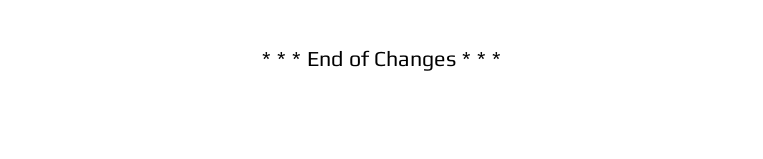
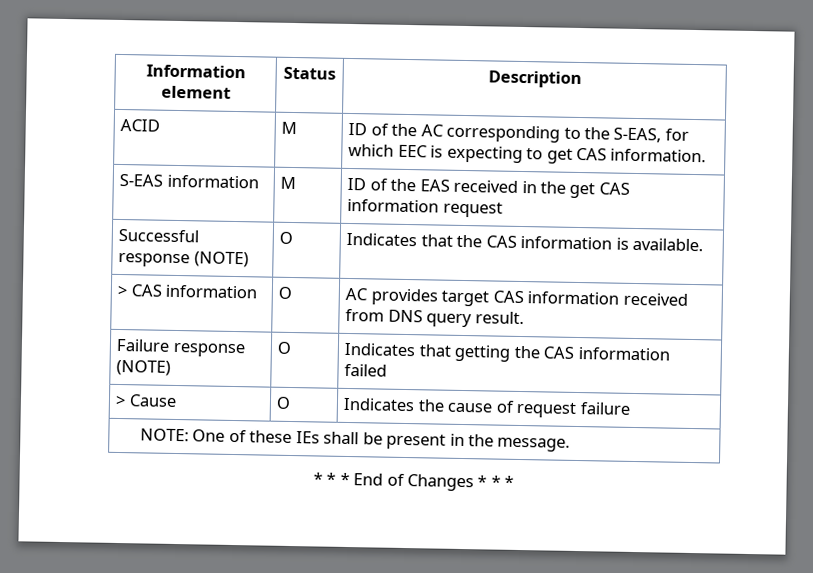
(262, 59) none -> [145,64,246,79] [160,85,231,99] [283,66,336,80] [487,70,582,89] [120,118,161,132] [281,121,298,135] [348,122,689,143] [348,143,707,164] [119,173,259,189] [280,176,297,190] [347,177,630,199] [347,198,503,218] [118,228,200,243] [118,251,249,268] [279,231,294,245] [346,232,703,252] [117,284,258,299] [278,286,293,300] [345,287,688,307] [345,308,524,328] [116,338,245,358] [116,359,172,376] [277,341,293,355] [344,342,670,362] [344,363,388,377] [115,394,177,407] [276,396,292,410] [343,397,631,418] [139,428,571,452] Information element | Status | Description // ACID | M | ID of the AC corresponding to the S-EAS, for which EEC is expecting to get CAS information. // S-EAS information | M | ID of the EAS received in the get CAS information request // Successful response (NOTE) | O | Indicates that the CAS information is available. // > CAS information | O | AC provides target CAS information received from DNS query result. // Failure response (NOTE) | O | Indicates that getting the CAS information failed // > Cause | O | Indicates the cause of request failure // NOTE: One of these IEs shall be present in the message. //

